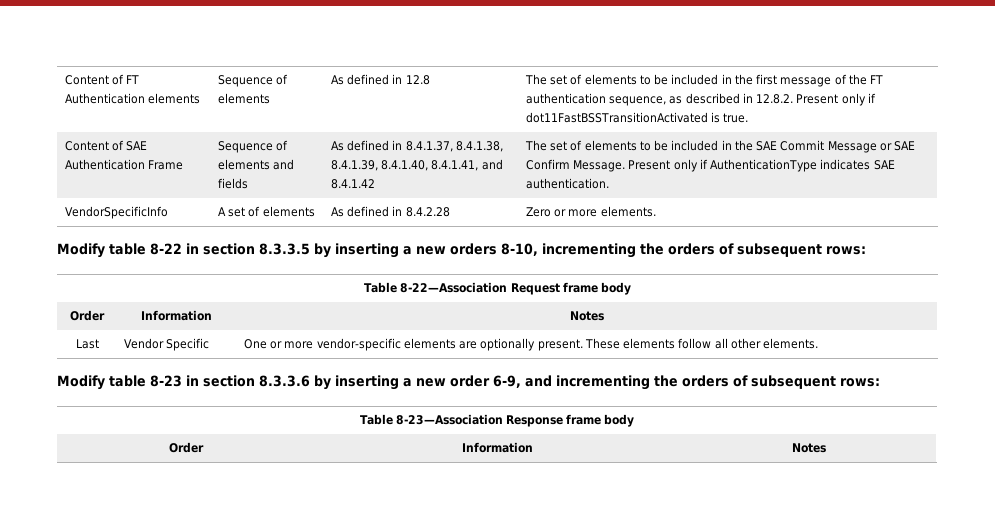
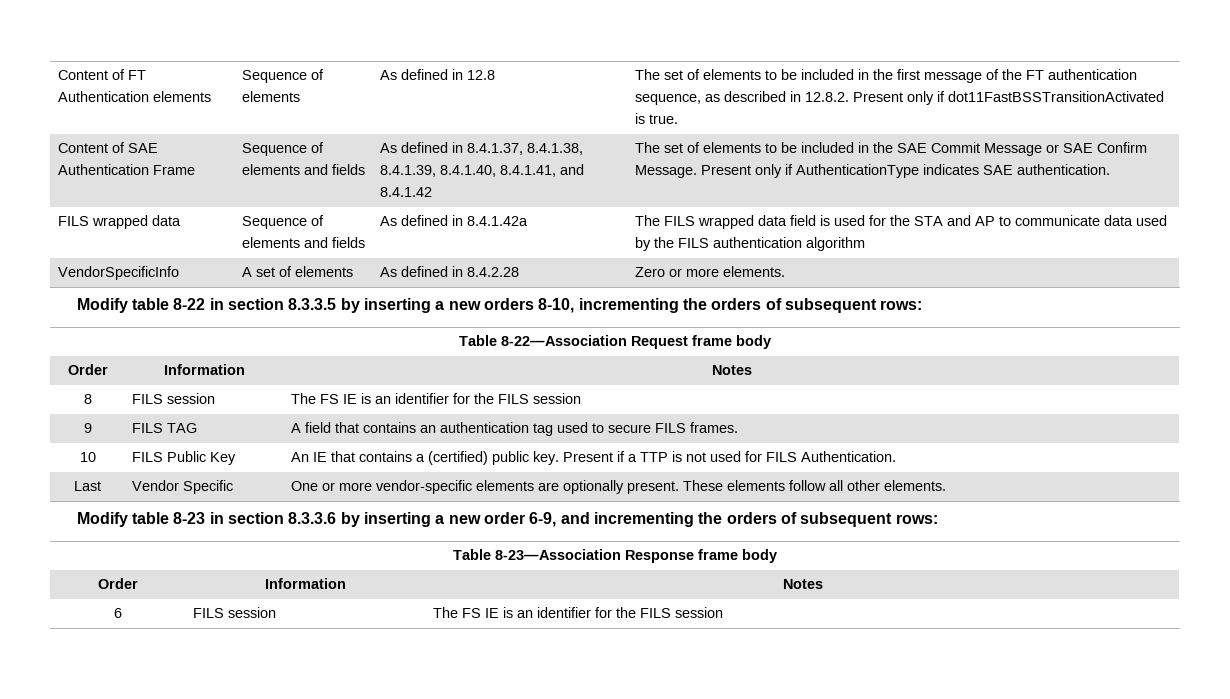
(609, 183) none -> [57,215,181,229] [241,215,324,229] [241,237,365,248] [379,215,528,226] [634,215,1167,229] [634,237,865,251] // FILS wrapped data | Sequence of elements and fields | As defined in 8.4.1.42a | The FILS wrapped data field is used for the STA and AP to communicate data used by the FILS authentication algorithm
(604, 316) none -> [83,394,92,404] [131,393,215,404] [290,393,581,404] [83,423,92,433] [131,423,197,433] [290,422,738,436] [79,452,96,462] [131,451,236,465] [290,451,896,465] // 8 | FILS session | The FS IE is an identifier for the FILS session // 9 | FILS TAG | A field that contains an authentication tag used to secure FILS frames. // 10 | FILS Public Key | An IE that contains a (certified) public key. Present if a TTP is not used for FILS Authentication.
(826, 448) none -> [114,608,122,618] [192,607,276,618] [432,607,723,618] // 6 | FILS session | The FS IE is an identifier for the FILS session

